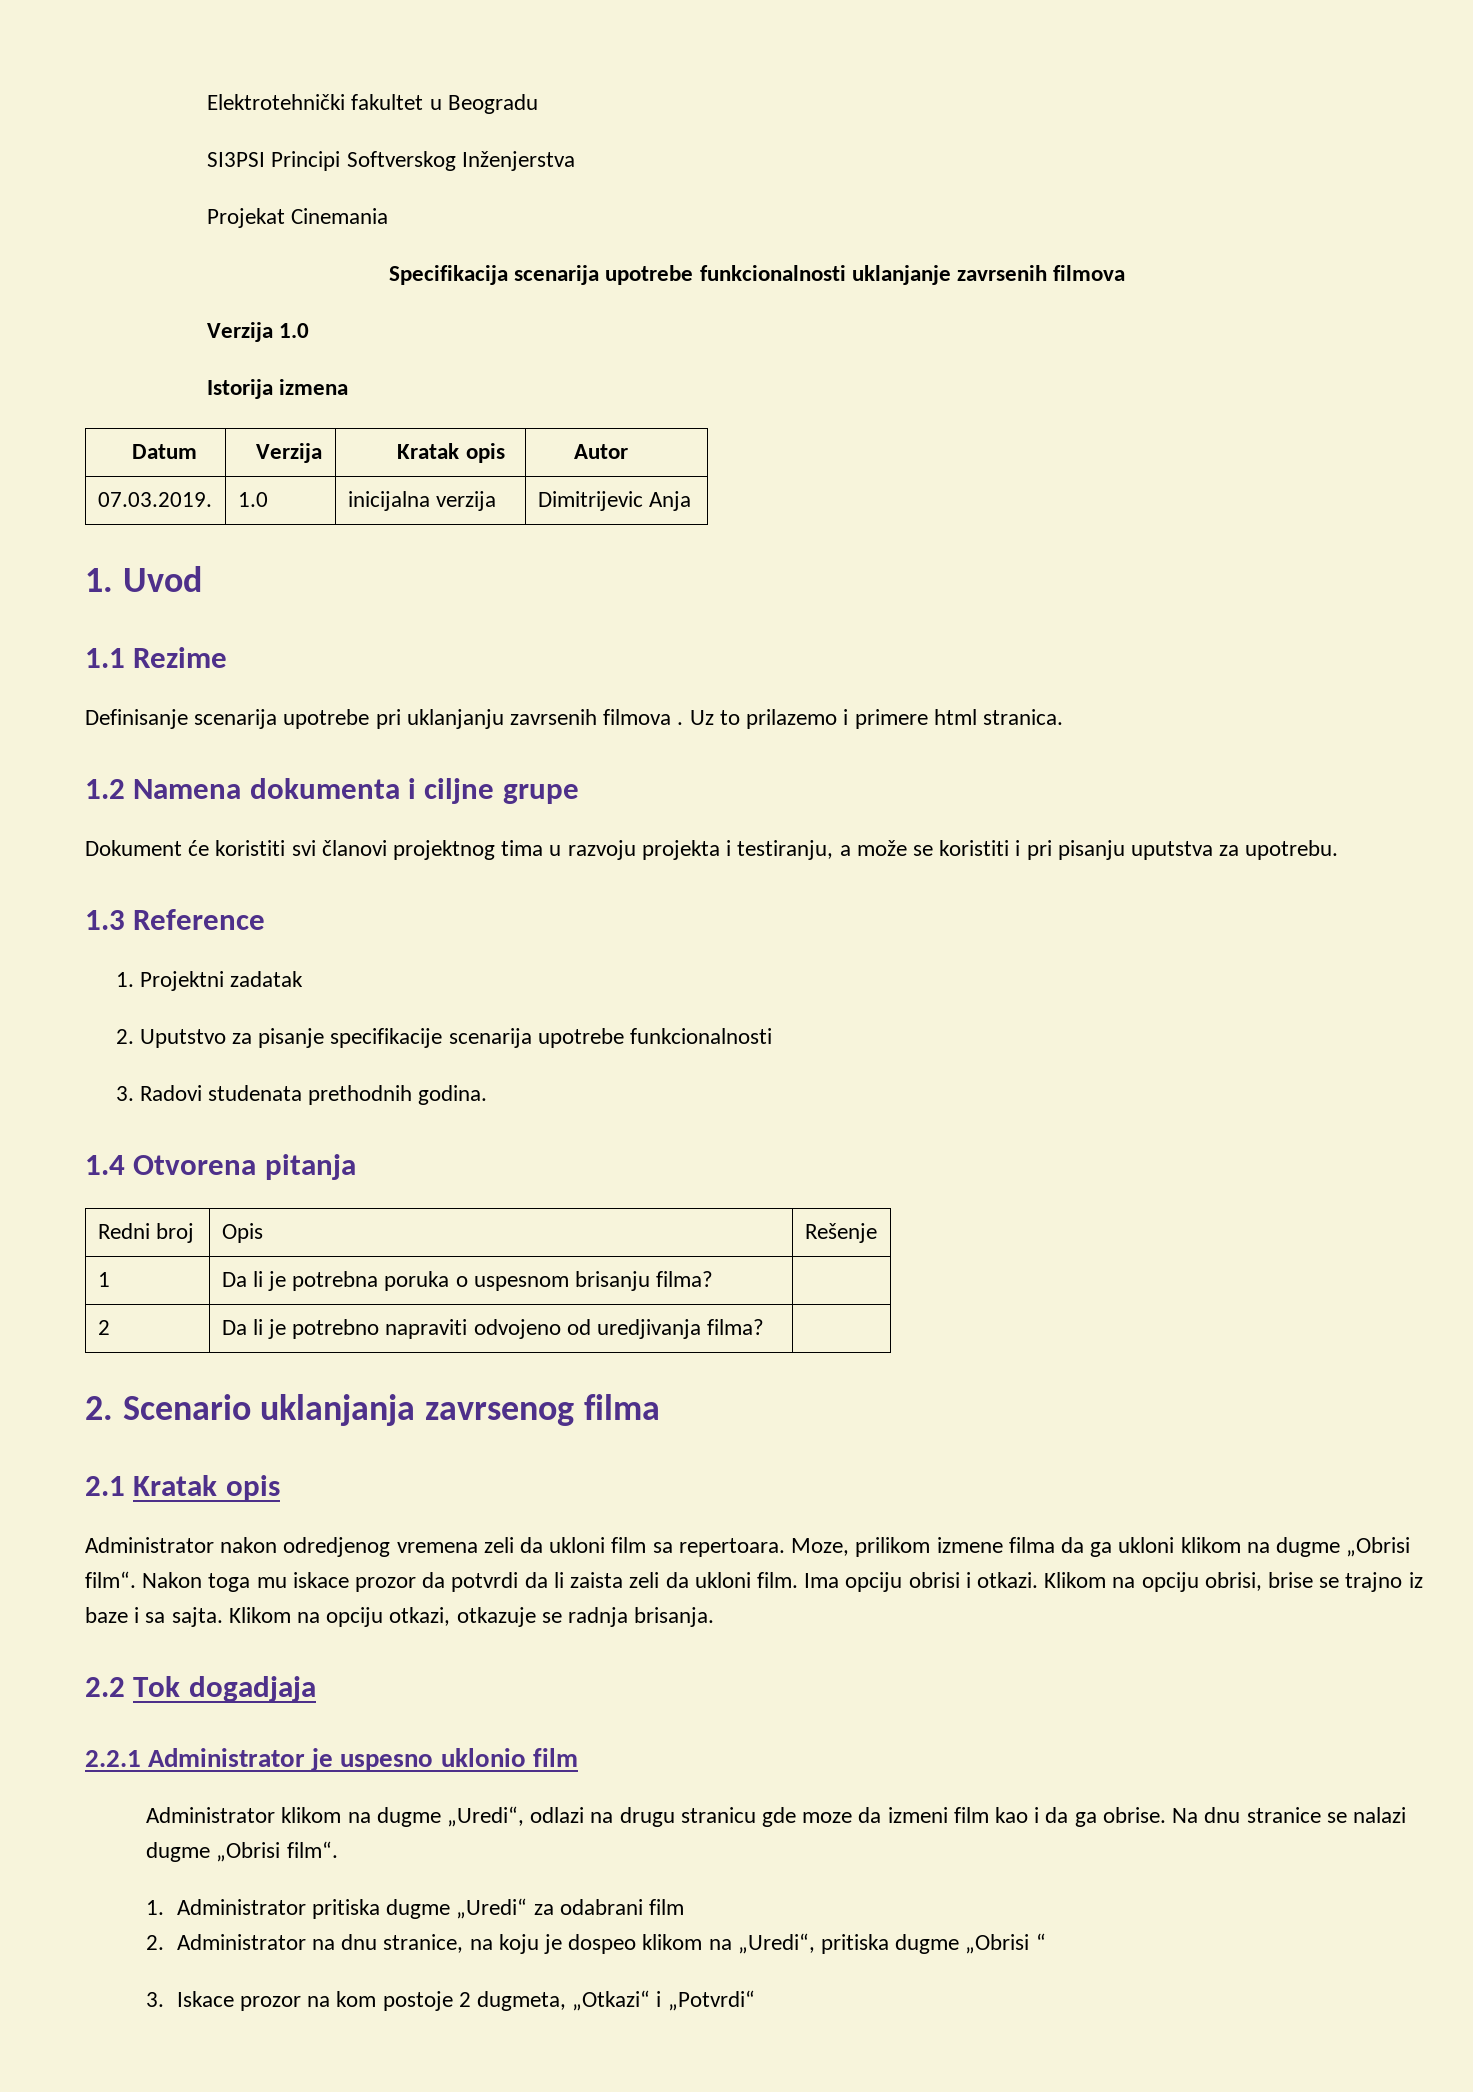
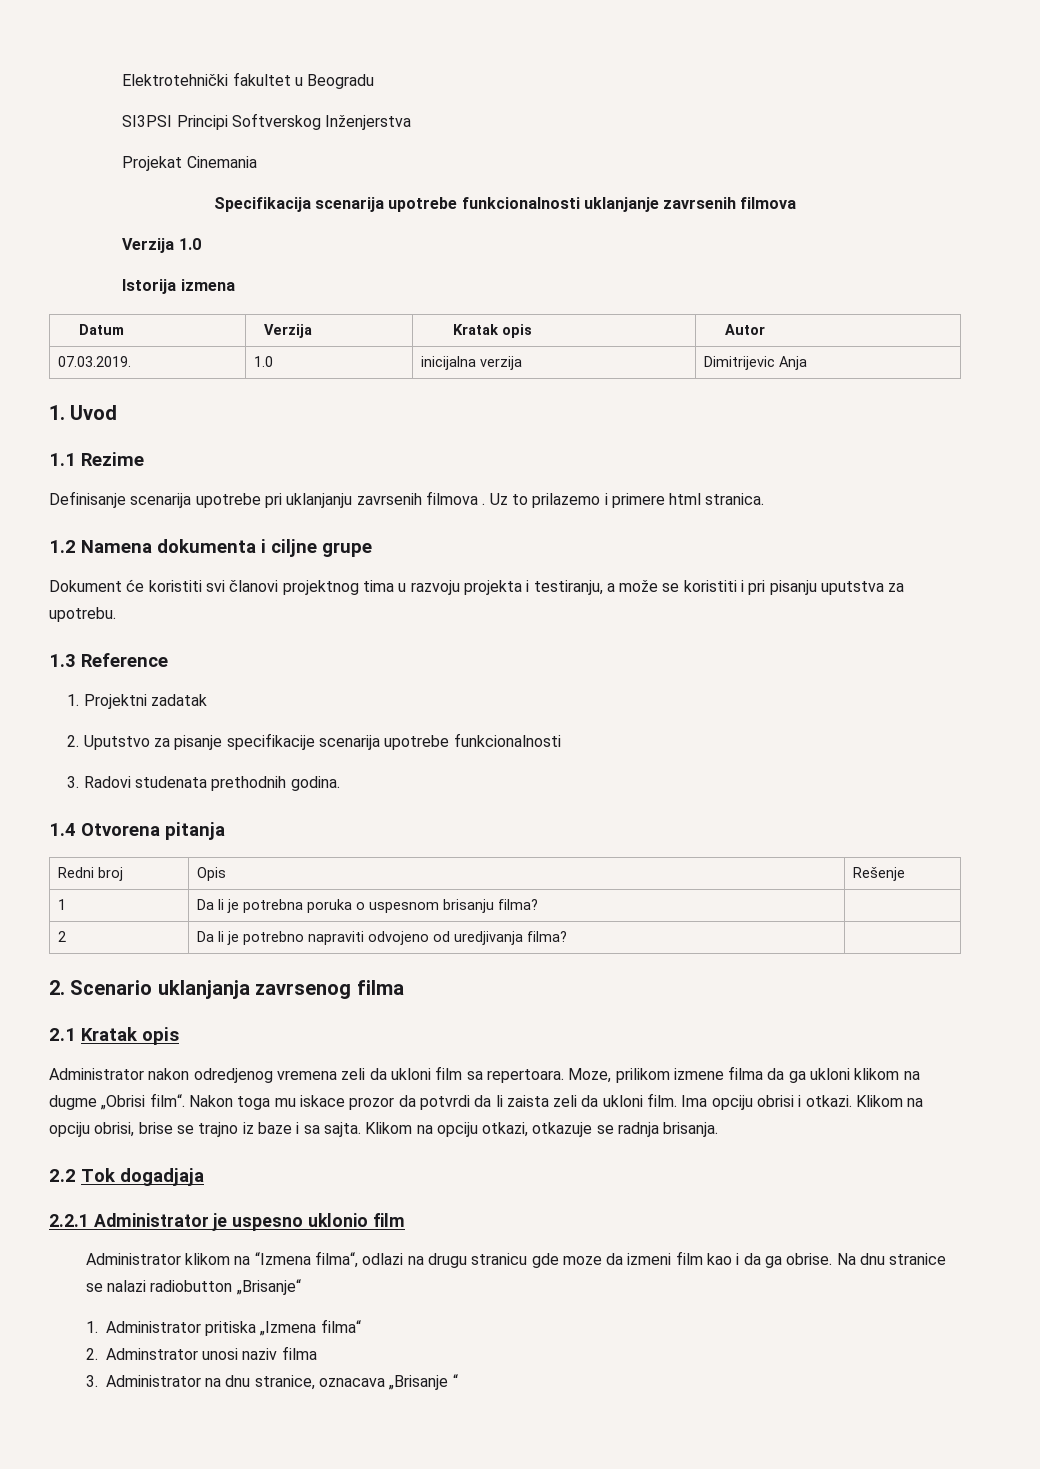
[376,1806,524,1827] dugme „Uredi“, -> [254,1251,358,1268] “Izmena filma“,
[146,1841,338,1862] dugme „Obrisi film“. -> [150,1279,301,1295] radiobutton „Brisanje“
[386,1898,684,1919] [146,1933,1046,1954] [146,1990,755,2011] dugme „Uredi“ za odabrani film // 2. Administrator na dnu stranice, na koju je dospeo klikom na „Uredi“, pritiska dugme „Obrisi “ // 3. Iskace prozor na kom postoje 2 dugmeta, „Otkazi“ i „Potvrdi“ -> [259,1319,361,1336] [85,1346,317,1360] [85,1374,458,1390] „Izmena filma“ // 2. Adminstrator unosi naziv filma // 3. Administrator na dnu stranice, oznacava „Brisanje “

